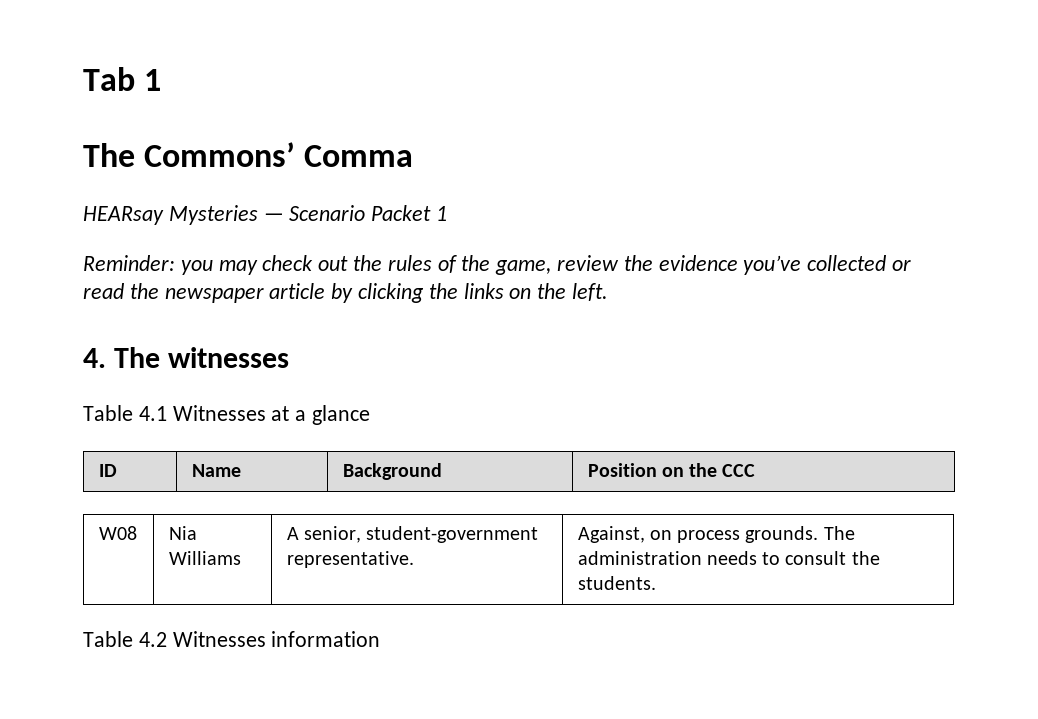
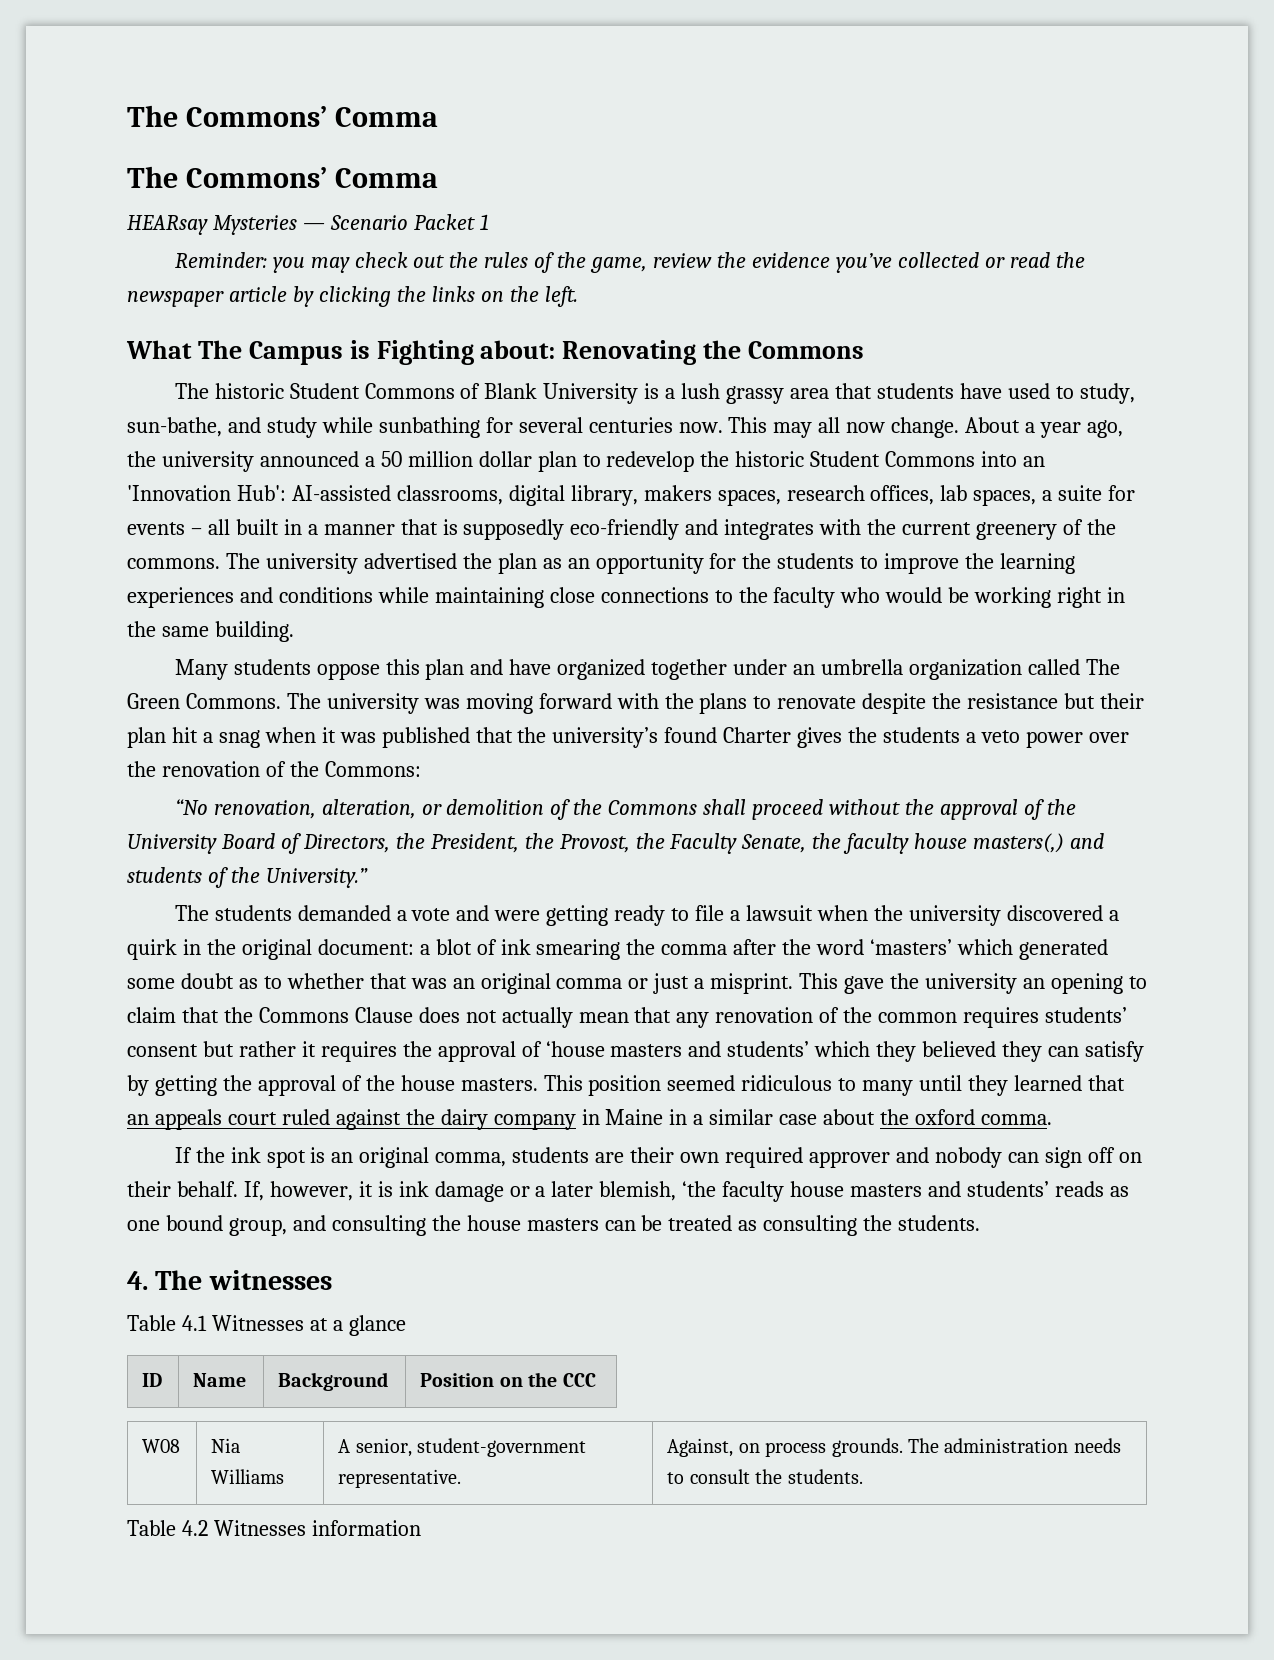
[83,67,162,91] Tab 1 -> [127,105,439,127] The Commons’ Comma
(609, 292) none -> [126,340,865,365] [174,383,1135,404] [127,417,1123,438] [127,451,1046,472] [127,485,1136,506] [127,519,1116,540] [127,553,1076,574] [127,587,1126,608] [127,621,294,642] [174,659,1120,680] [127,693,1145,714] [127,727,1129,748] [127,761,421,777] [174,799,1076,820] [127,833,1105,854] [127,867,368,888] [174,905,1119,926] [127,939,1108,960] [127,973,1147,994] [127,1007,1128,1028] [127,1041,1144,1062] [127,1075,1125,1096] [127,1109,1052,1130] [174,1147,1142,1168] [127,1181,1129,1202] [127,1215,981,1236] // What The Campus is Fighting about: Renovating the Commons // The historic Student Commons of Blank University is a lush grassy area that students have used to study, sun-bathe, and study while sunbathing for several centuries now. This may all now change. About a year ago, the university announced a 50 million dollar plan to redevelop the historic Student Commons into an 'Innovation Hub': AI-assisted classrooms, digital library, makers spaces, research offices, lab spaces, a suite for events – all built in a manner that is supposedly eco-friendly and integrates with the current greenery of the commons. The university advertised the plan as an opportunity for the students to improve the learning experiences and conditions while maintaining close connections to the faculty who would be working right in the same building. // Many students oppose this plan and have organized together under an umbrella organization called The Green Commons. The university was moving forward with the plans to renovate despite the resistance but their plan hit a snag when it was published that the university’s found Charter gives the students a veto power over the renovation of the Commons: // “No renovation, alteration, or demolition of the Commons shall proceed without the approval of the University Board of Directors, the President, the Provost, the Faculty Senate, the faculty house masters(,) and students of the University.” // The students demanded a vote and were getting ready to file a lawsuit when the university discovered a quirk in the original document: a blot of ink smearing the comma after the word ‘masters’ which generated some doubt as to whether that was an original comma or just a misprint. This gave the university an opening to claim that the Commons Clause does not actually mean that any renovation of the common requires students’ consent but rather it requires the approval of ‘house masters and students’ which they believed they can satisfy by getting the approval of the house masters. This position seemed ridiculous to many until they learned that an appeals court ruled against the dairy company in Maine in a similar case about the oxford comma. // If the ink spot is an original comma, students are their own required approver and nobody can sign off on their behalf. If, however, it is ink damage or a later blemish, ‘the faculty house masters and students’ reads as one bound group, and consulting the house masters can be treated as consulting the students.

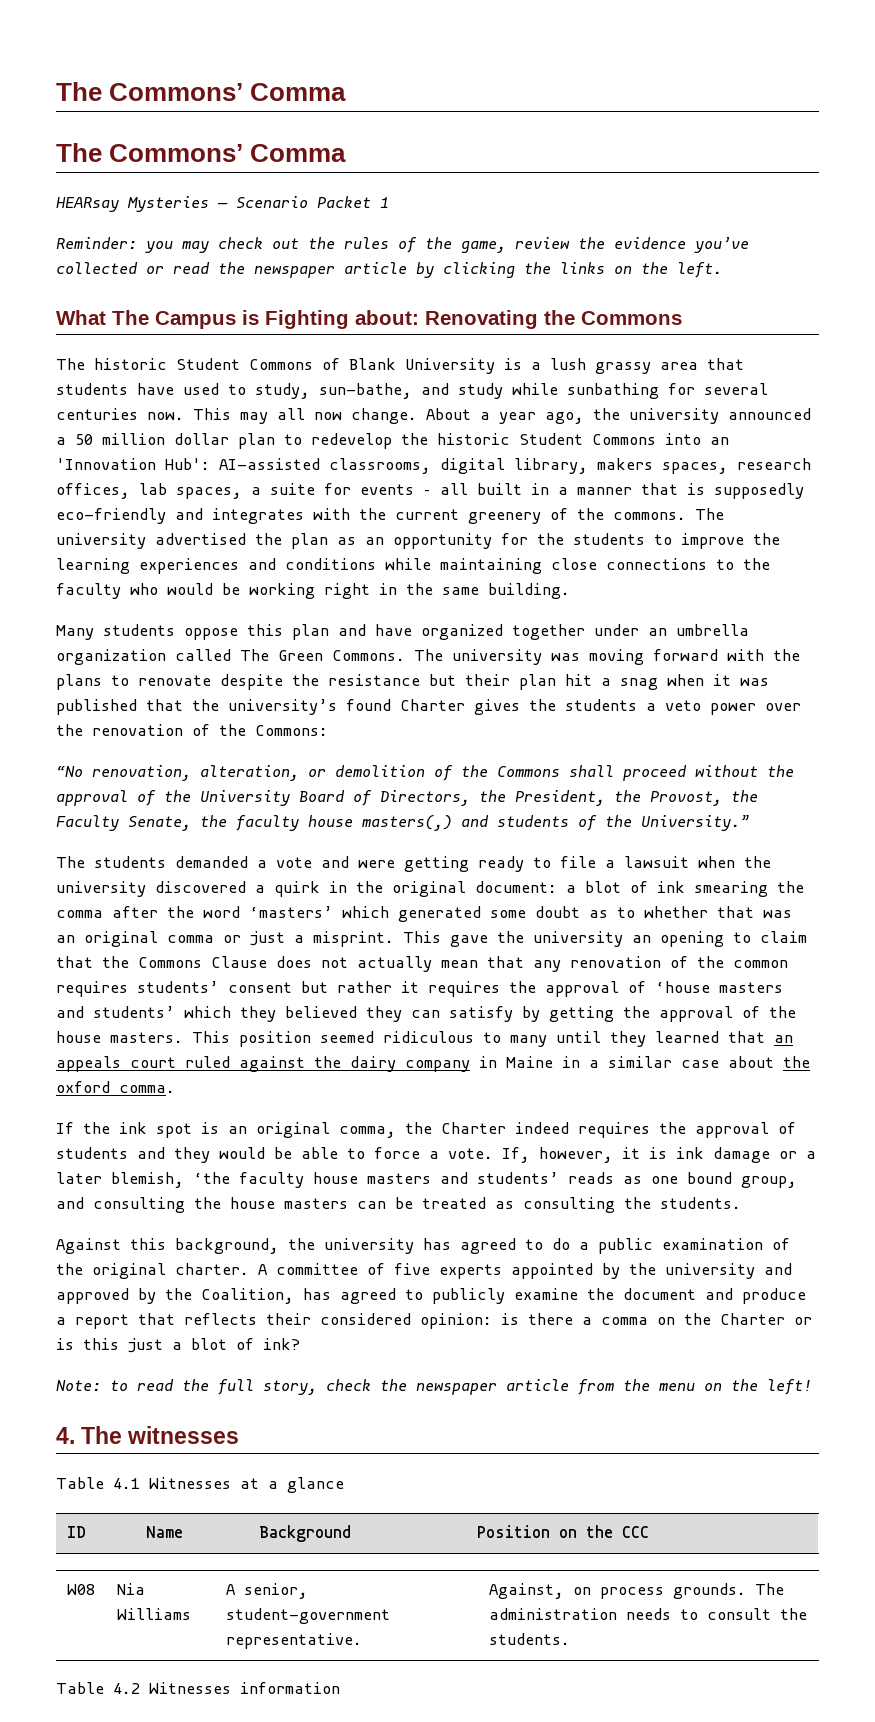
[512,1147,1142,1168] [127,1181,238,1197] students are their own required approver and nobody can sign off on their behalf. -> [405,1122,796,1138] [56,1147,493,1163] the Charter indeed requires the approval of students and they would be able to force a vote.
(981, 1223) none -> [56,1238,790,1254] [56,1263,792,1279] [56,1288,806,1304] [56,1313,812,1329] [56,1338,300,1353] [56,1379,812,1395] // Against this background, the university has agreed to do a public examination of the original charter. A committee of five experts appointed by the university and approved by the Coalition, has agreed to publicly examine the document and produce a report that reflects their considered opinion: is there a comma on the Charter or is this just a blot of ink? // Note: to read the full story, check the newspaper article from the menu on the left!

